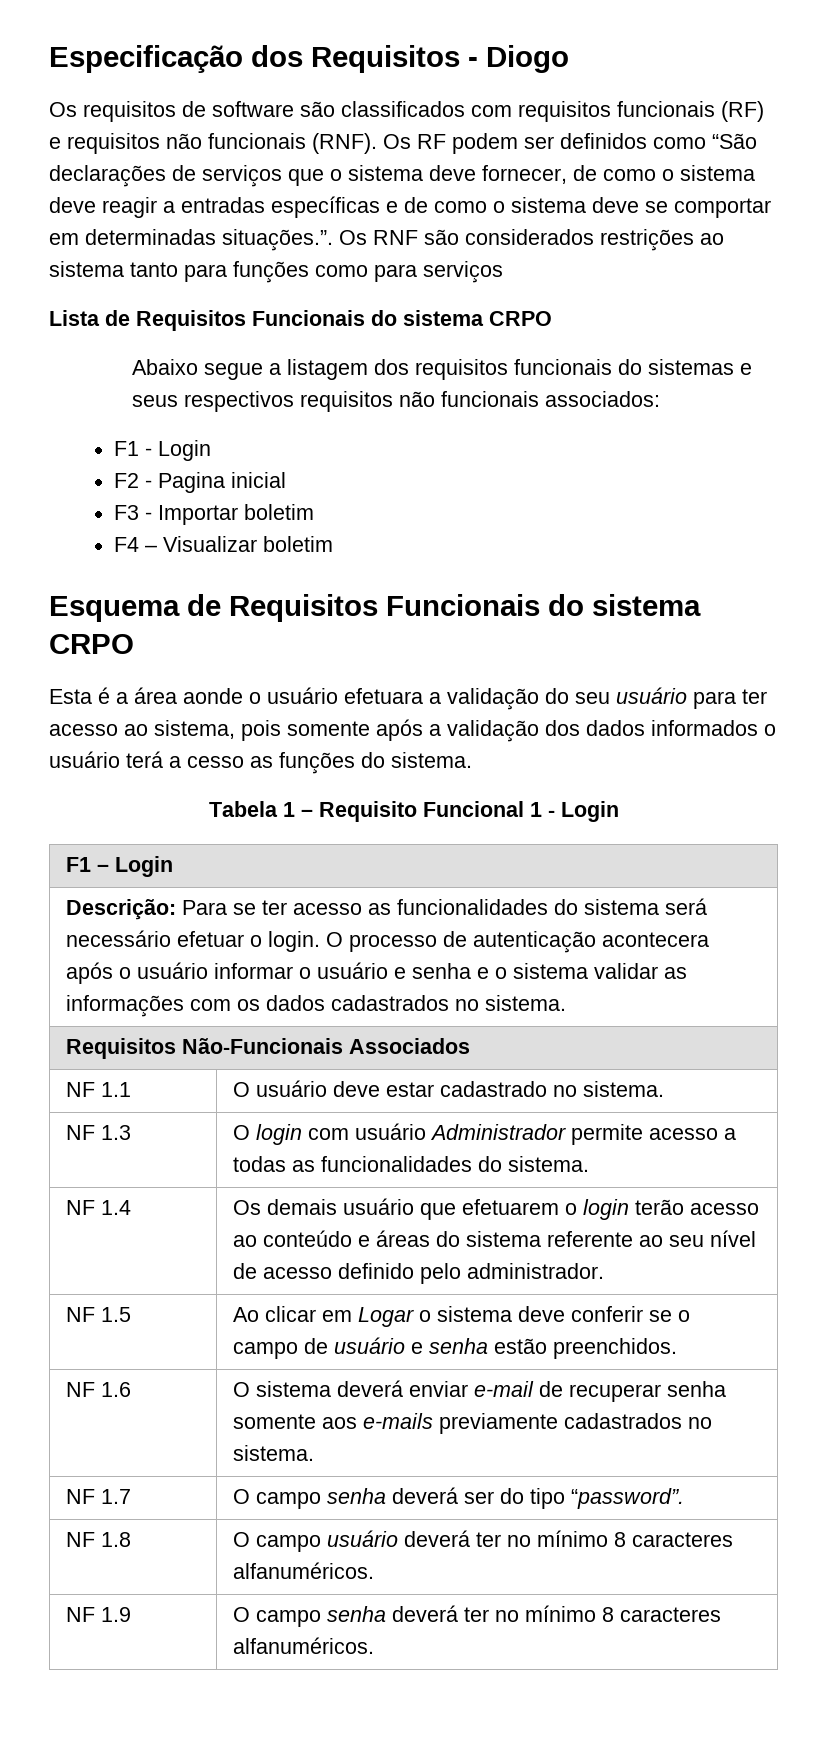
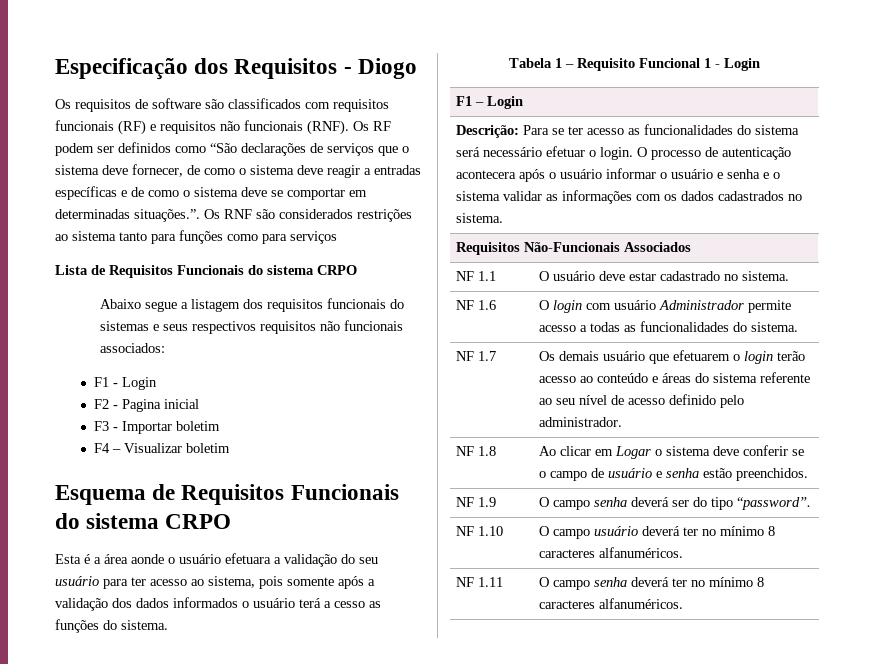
[101,1125,132,1140] 1.3 -> [477,300,496,310] 1.6
[101,1200,132,1215] 1.4 -> [477,351,496,361] 1.7
[101,1307,132,1322] 1.5 -> [477,446,496,456] 1.8
[101,1382,132,1397] [233,1380,727,1402] [233,1413,713,1434] [233,1445,315,1461] [66,1489,132,1504] 1.6 | O sistema deverá enviar e-mail de recuperar senha somente aos e-mails previamente cadastrados no sistema. // NF 1.7 -> [477,497,496,507] 1.9
[101,1532,132,1547] 1.8 -> [477,526,503,536] 1.10
[101,1607,132,1622] 1.9 -> [477,577,503,587] 1.11

